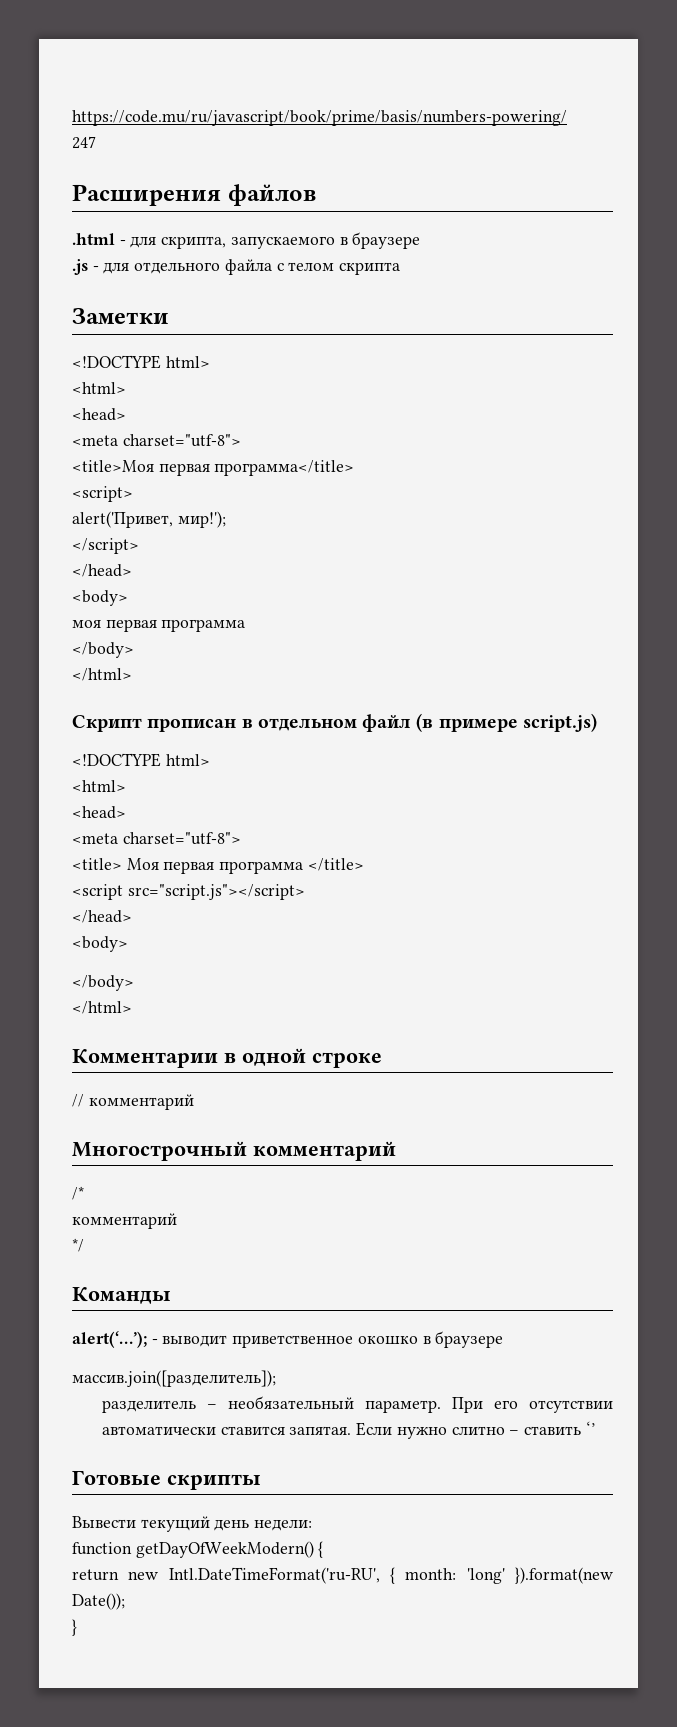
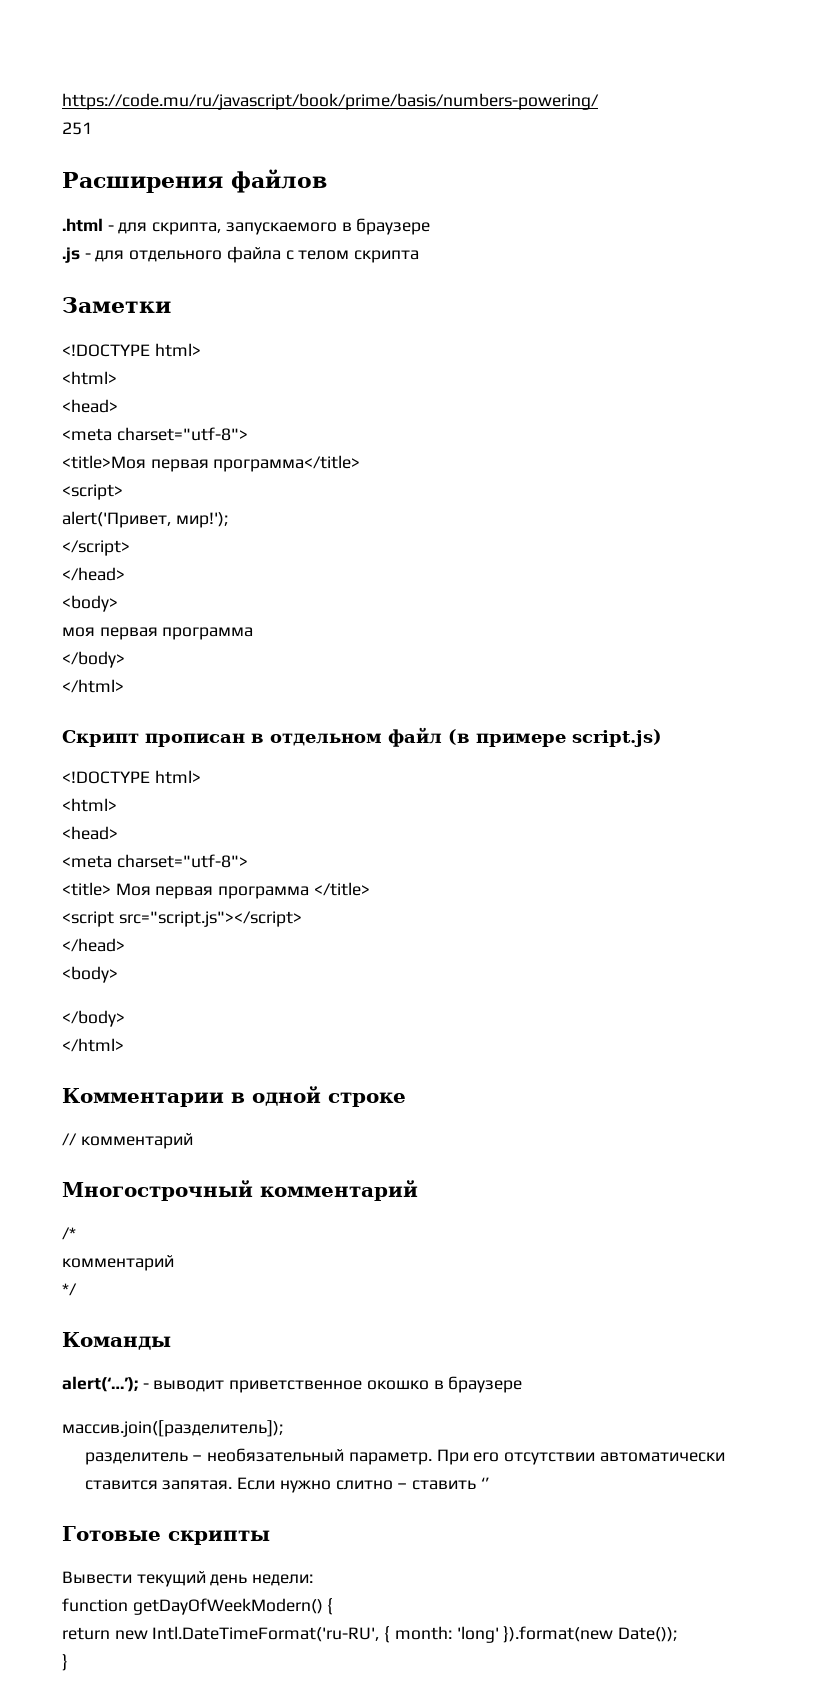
[72,136,96,149] 247 -> [62,122,92,135] 251

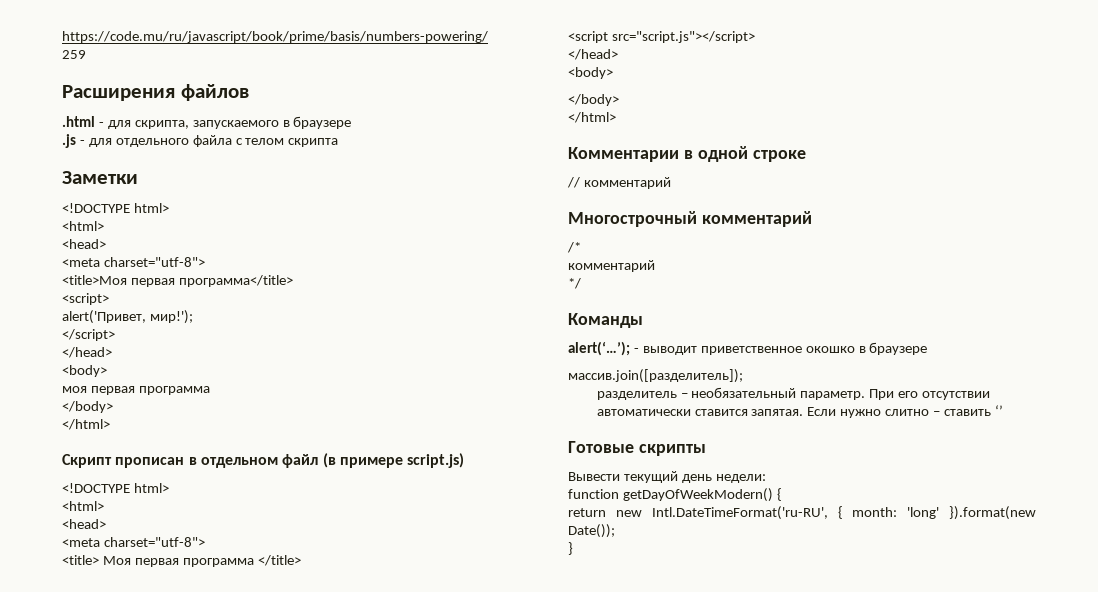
[62,122,92,135] 251 -> [62,50,86,59] 259

